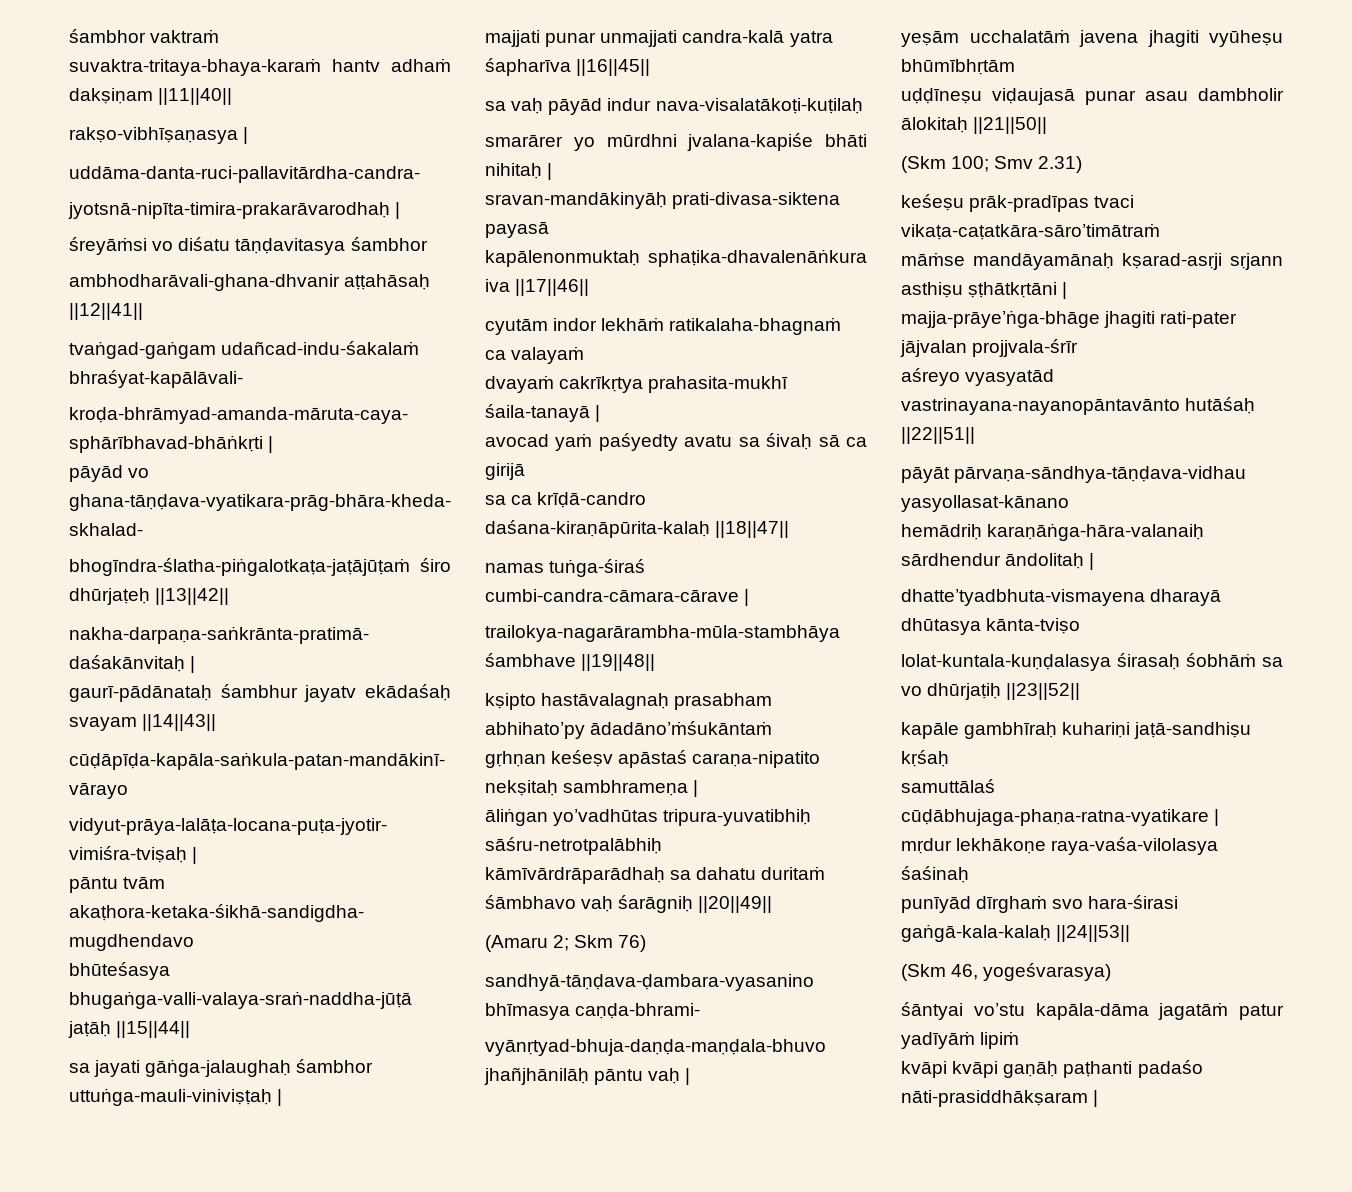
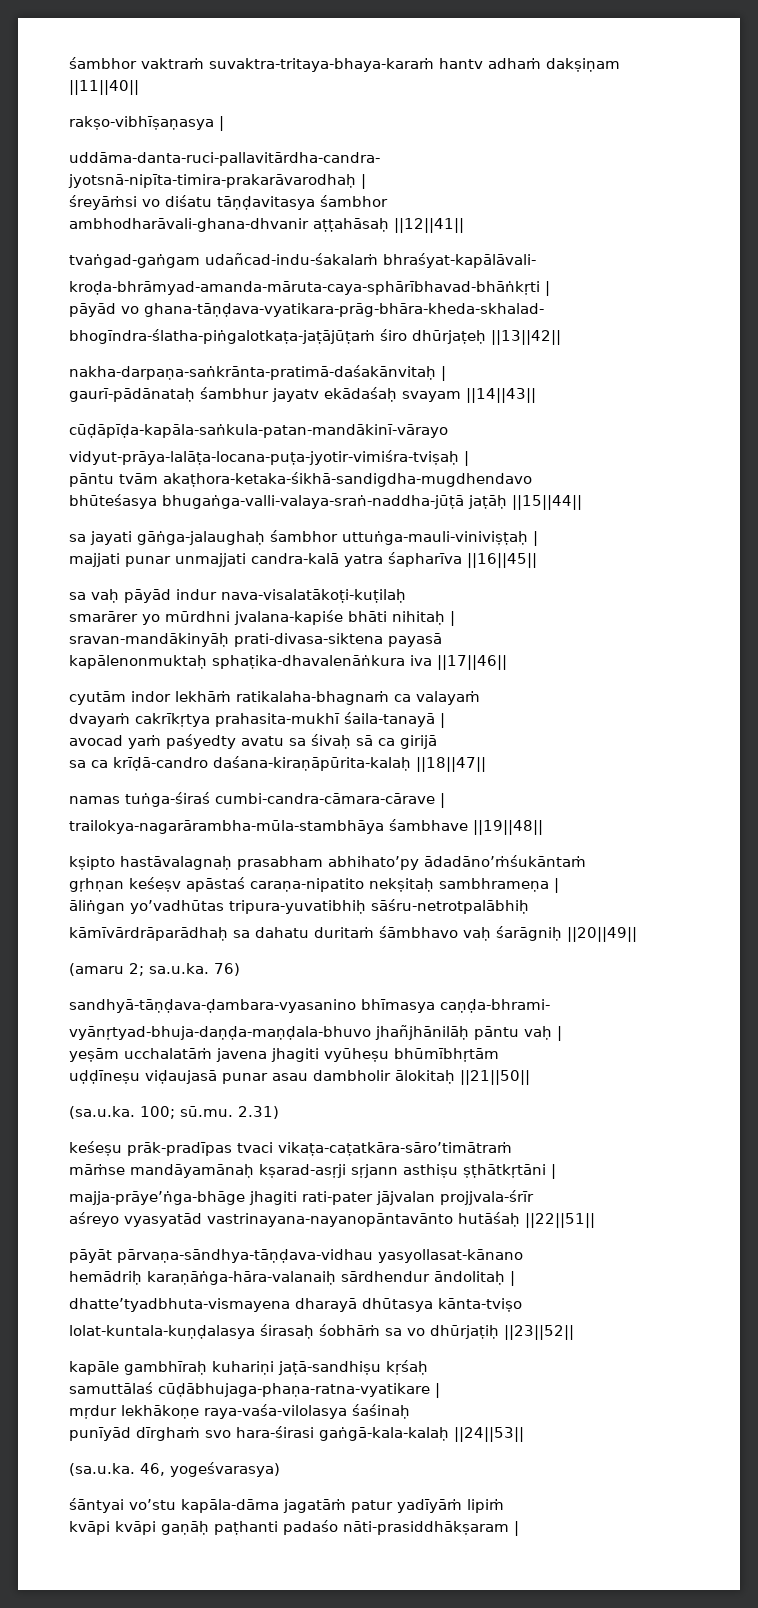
[485,935,614,952] (Amaru 2; Skm -> [69,963,209,976] (amaru 2; sa.u.ka.
[901,156,1034,173] (Skm 100; Smv -> [69,1106,233,1119] (sa.u.ka. 100; sū.mu.
[901,964,946,981] (Skm -> [69,1463,135,1476] (sa.u.ka.

